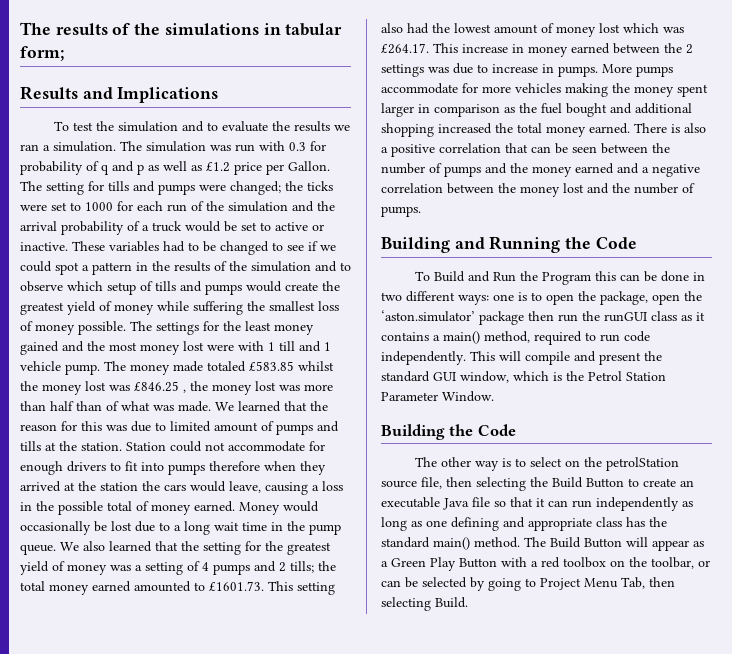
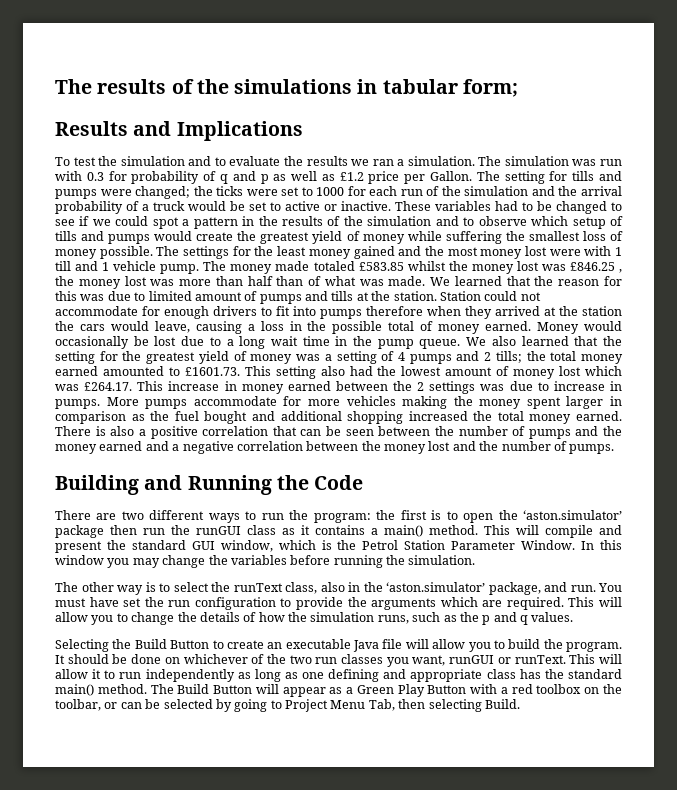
[415,271,706,285] [381,291,514,305] To Build and Run the Program this can be done in two different ways: one -> [55,510,427,523] There are two different ways to run the program: the first
[600,291,702,305] package, open the -> (518, 515) none
[484,331,650,345] [381,351,466,365] method, required to run code independently. -> [429,525,478,535] method.
[381,424,516,440] // Building the Code -> [581,540,622,550] [55,555,476,568] In this window you may change the variables before running the simulation.
[565,457,680,471] [381,477,526,491] on the petrolStation source file, then selecting -> [211,582,622,595] [55,597,622,610] [55,612,574,625] [55,639,109,652] the runText class, also in the ‘aston.simulator’ package, and run. You must have set the run configuration to provide the arguments which are required. This will allow you to change the details of how the simulation runs, such as the p and q values. // Selecting
[494,497,568,507] so that it can -> [405,639,622,652] [55,654,622,667] [55,669,116,679] will allow you to build the program. It should be done on whichever of the two run classes you want, runGUI or runText. This will allow it to

